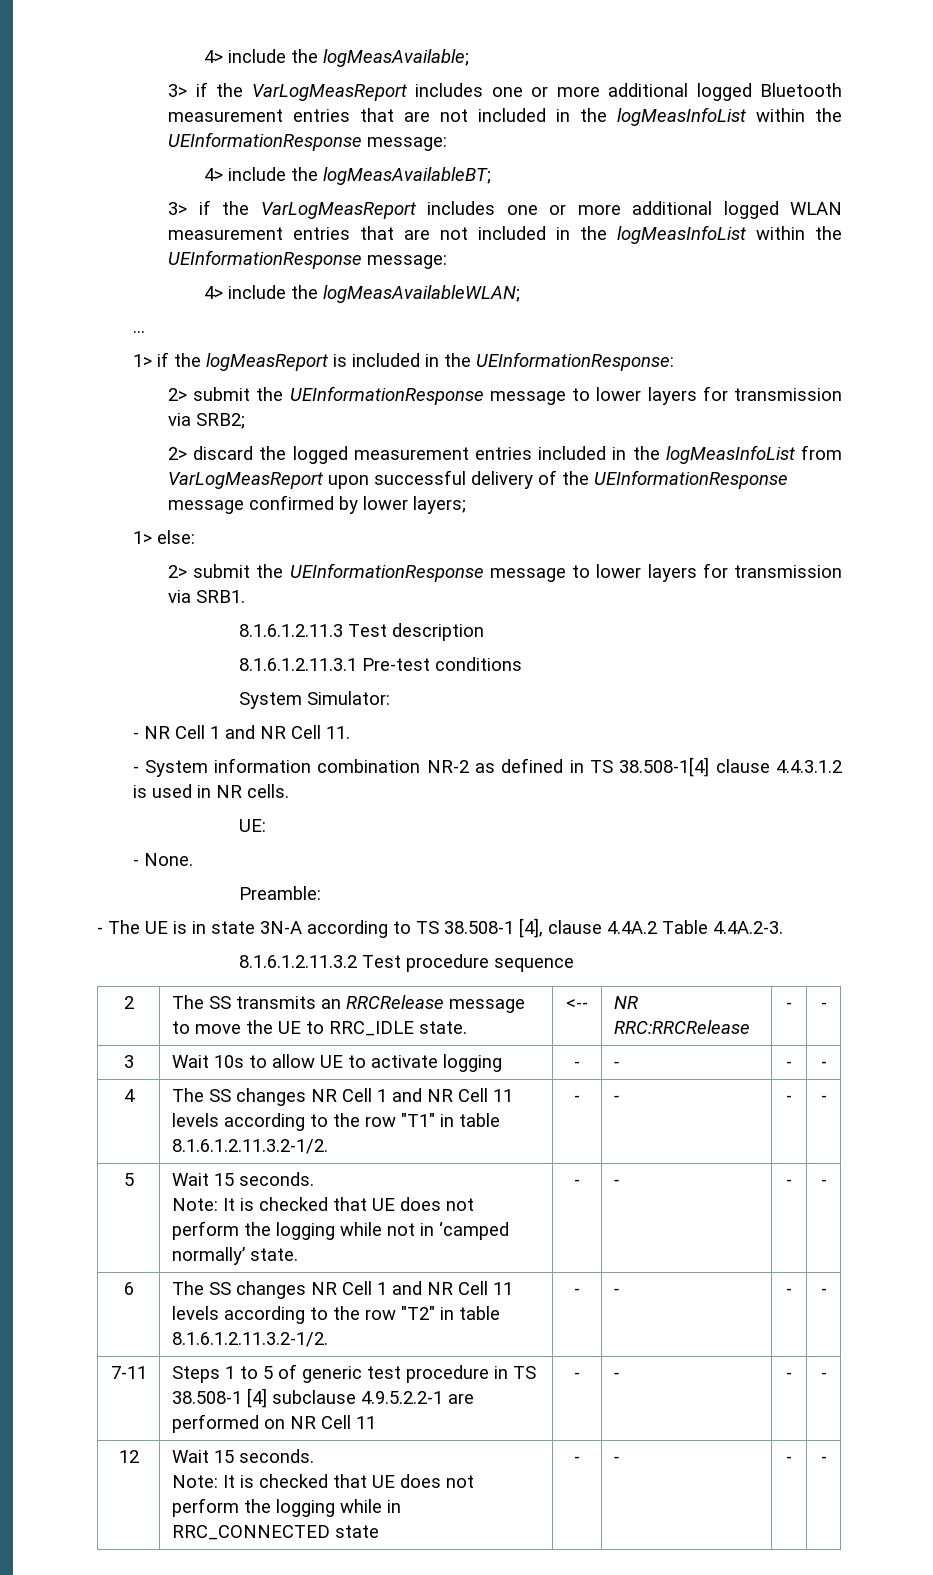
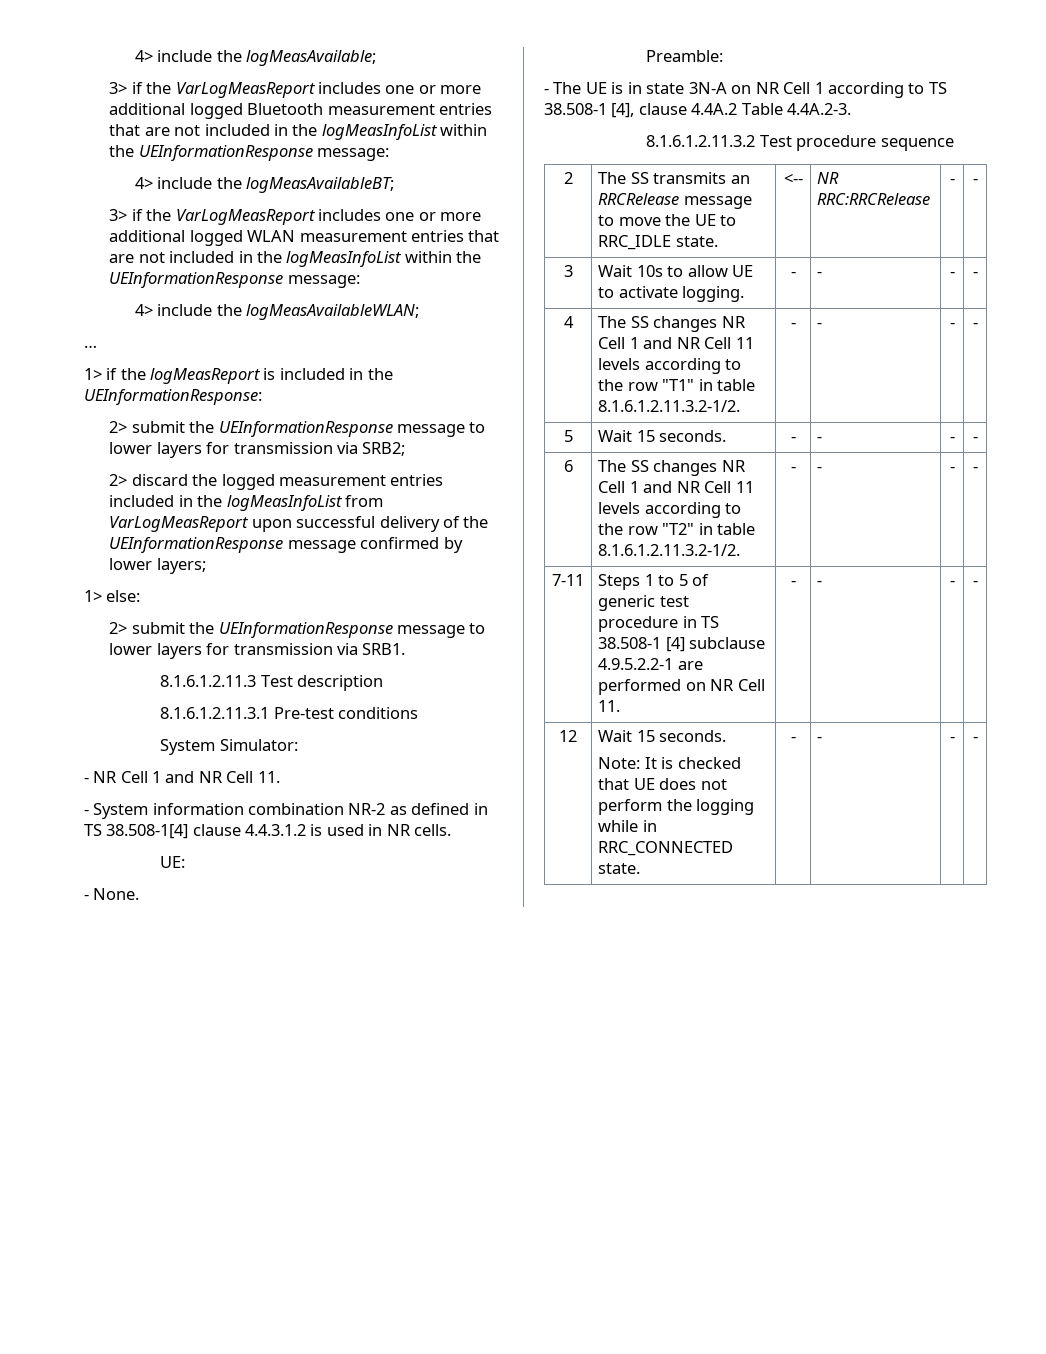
(302, 927) none -> [731,82,824,94] on NR Cell 1
[442,1054,502,1072] logging -> [682,286,745,302] logging.
[171,1197,474,1211] [171,1221,509,1240] [171,1247,298,1265] // Note: It is checked that UE does not perform the logging while not in ‘camped normally’ state. -> (727, 436) none
[355,1416,376,1429] 11 -> [598,700,621,712] 11.
[334,1525,379,1538] state -> [598,863,641,874] state.

